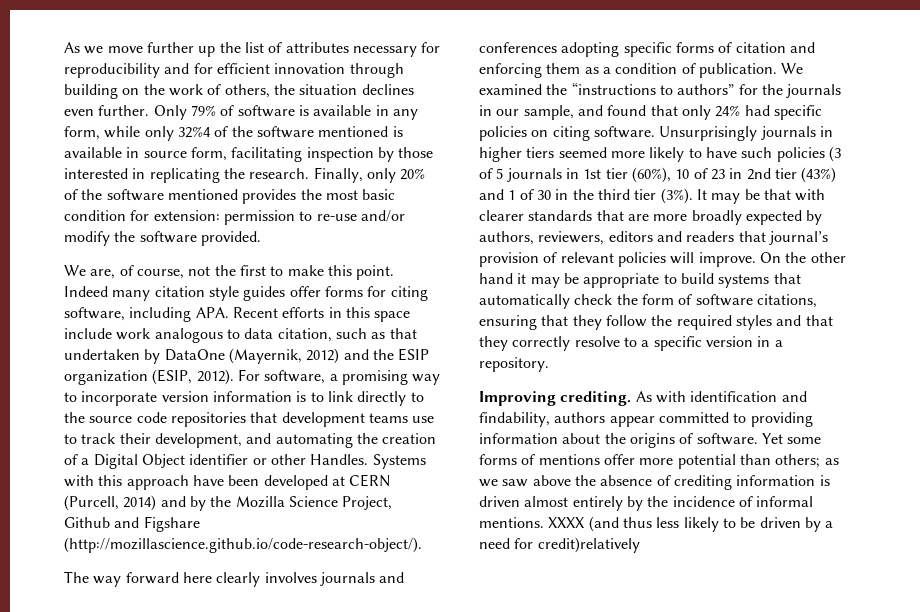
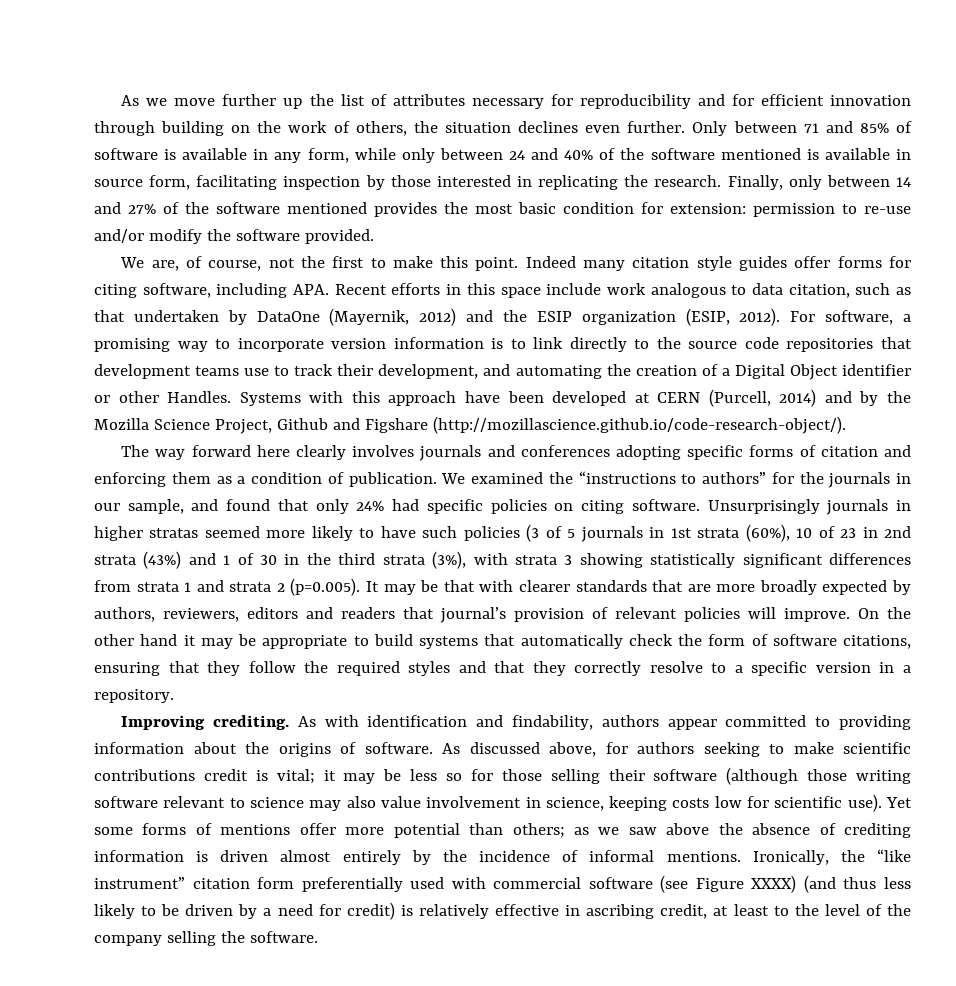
[190,105,216,116] 79% -> [733,121,889,133] between 71 and 85%
[177,126,211,138] 32%4 -> [439,148,594,160] between 24 and 40%
[400,168,426,180] 20% -> [826,175,911,187] [94,202,156,214] between 14 and 27%
[526,147,555,158] tiers -> [149,528,199,538] stratas
[605,168,628,179] tier -> [697,528,740,538] strata
[774,168,797,179] tier -> [94,555,136,565] strata
[634,188,693,204] tier (3%). -> [382,551,911,569] [94,578,361,596] strata (3%), with strata 3 showing statistically significant differences from strata 1 and strata 2 (p=0.005).
(758, 439) none -> [442,742,911,757] [94,767,911,785] [94,794,882,812] As discussed above, for authors seeking to make scientific contributions credit is vital; it may be less so for those selling their software (although those writing software relevant to science may also value involvement in science, keeping costs low for scientific use).
[548,517,586,528] XXXX -> [752,849,911,865] [94,875,797,893] Ironically, the “like instrument” citation form preferentially used with commercial software (see Figure XXXX)
[537,537,640,553] credit)relatively -> [346,902,911,920] [94,931,318,946] credit) is relatively effective in ascribing credit, at least to the level of the company selling the software.

